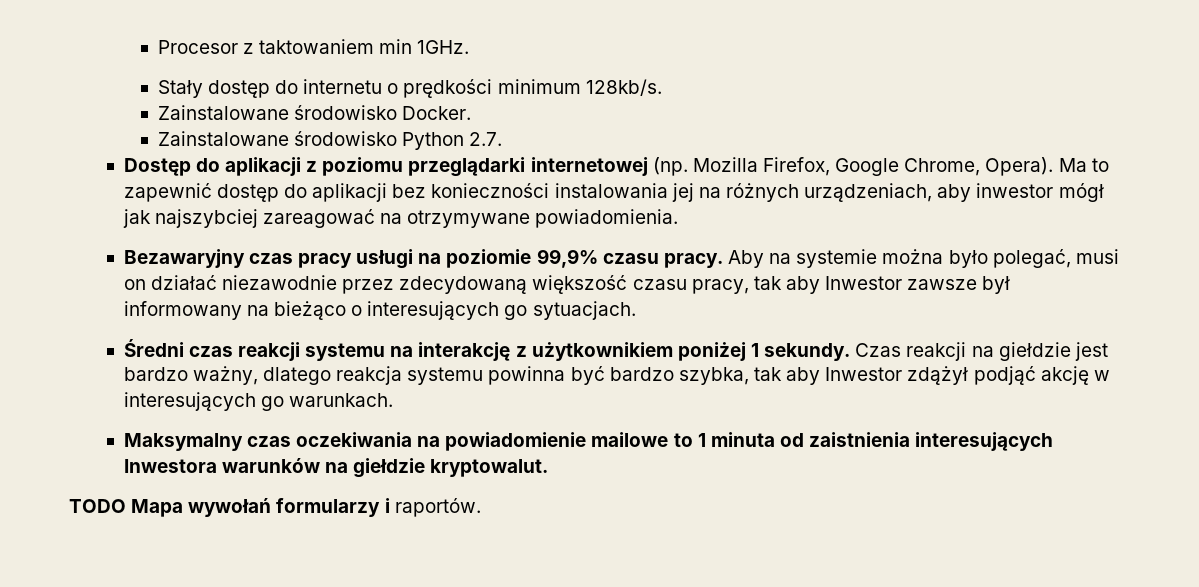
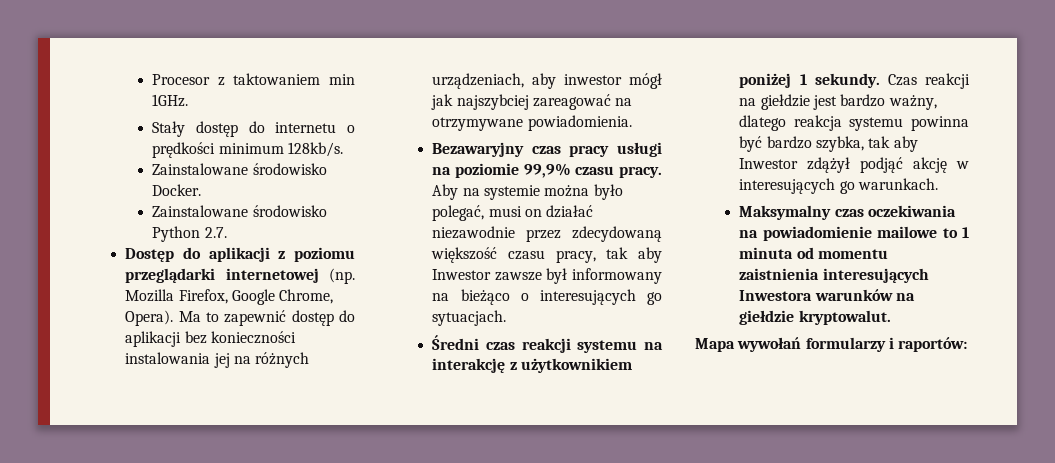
(804, 440) none -> [818,249,889,259] momentu
[69,499,126,513] TODO -> (891, 317) none
[394,498,481,517] raportów. -> [898,337,968,352] raportów:

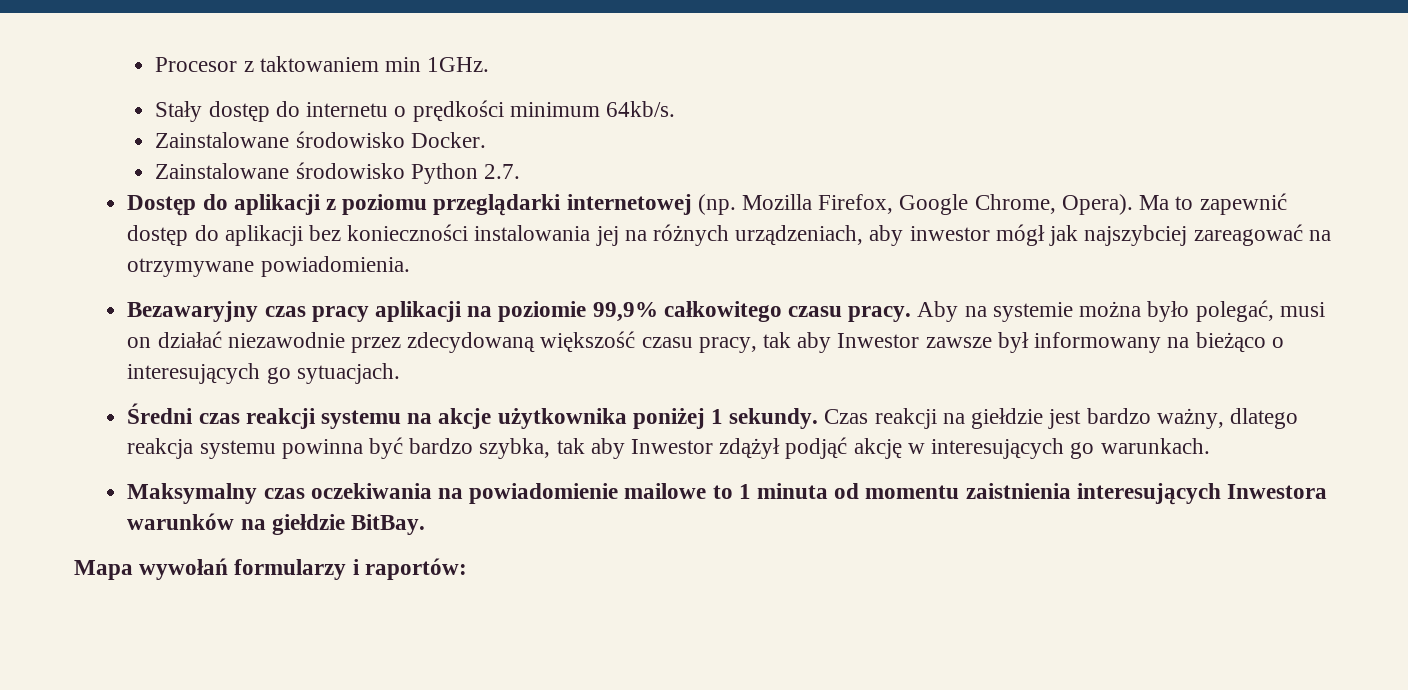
[287,142,343,157] 128kb/s. -> [605,101,675,117] 64kb/s.
[617,142,662,157] usługi -> [375,301,463,322] aplikacji
(571, 170) none -> [663,301,782,322] całkowitego
[432,358,633,373] interakcję z użytkownikiem -> [438,408,627,429] akcje użytkownika
[798,310,891,325] kryptowalut. -> [351,514,426,535] BitBay.

